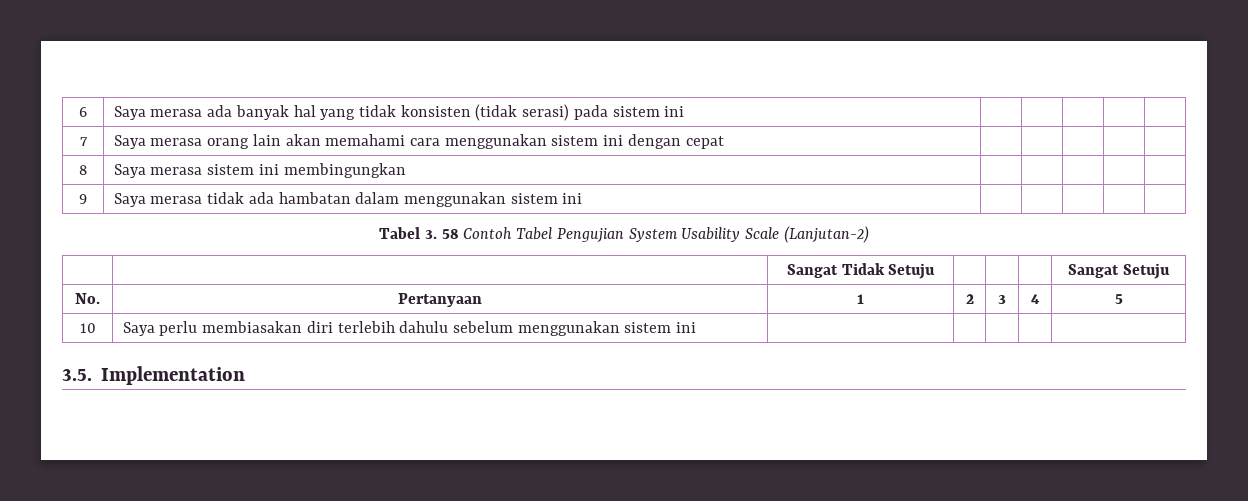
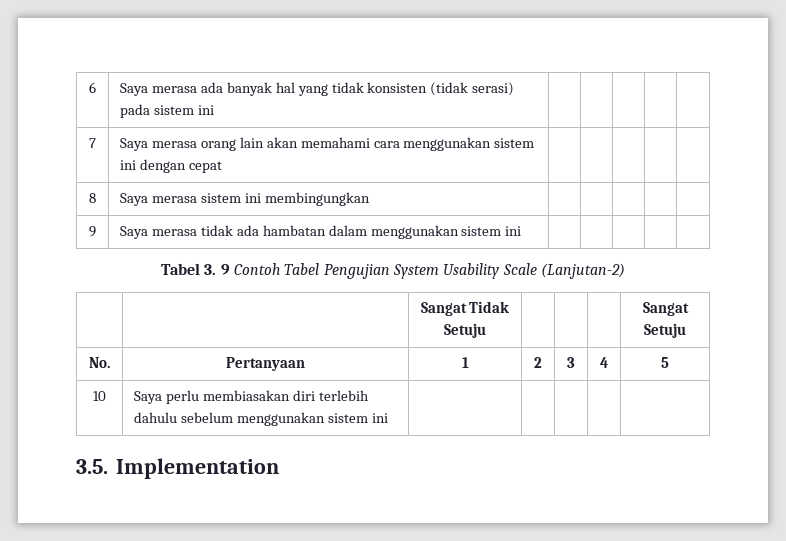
[441,229,459,239] 58 -> [220,264,230,275] 9

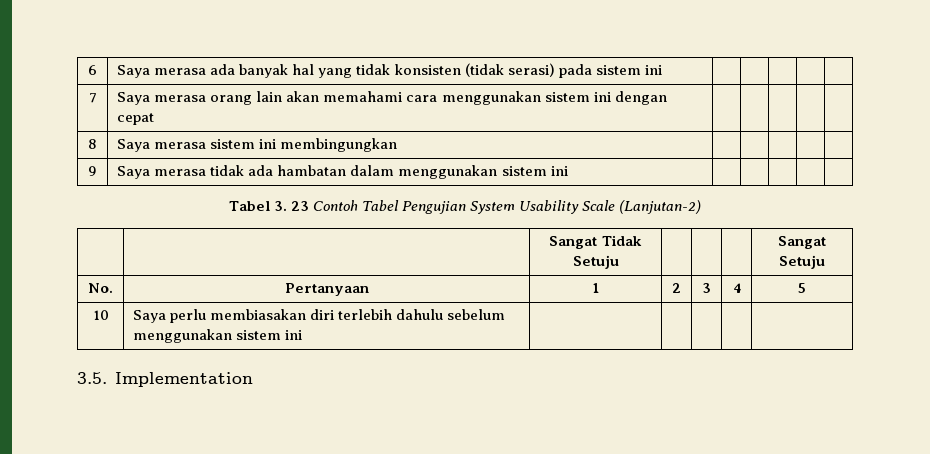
[220,264,230,275] 9 -> [290,201,309,211] 23

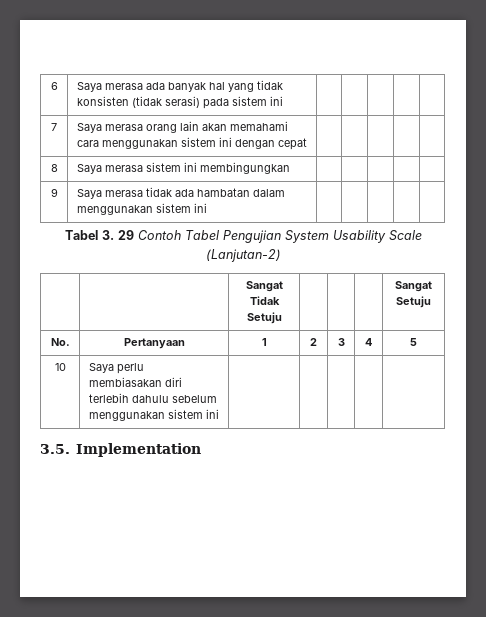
[290,201,309,211] 23 -> [117,230,134,240] 29

